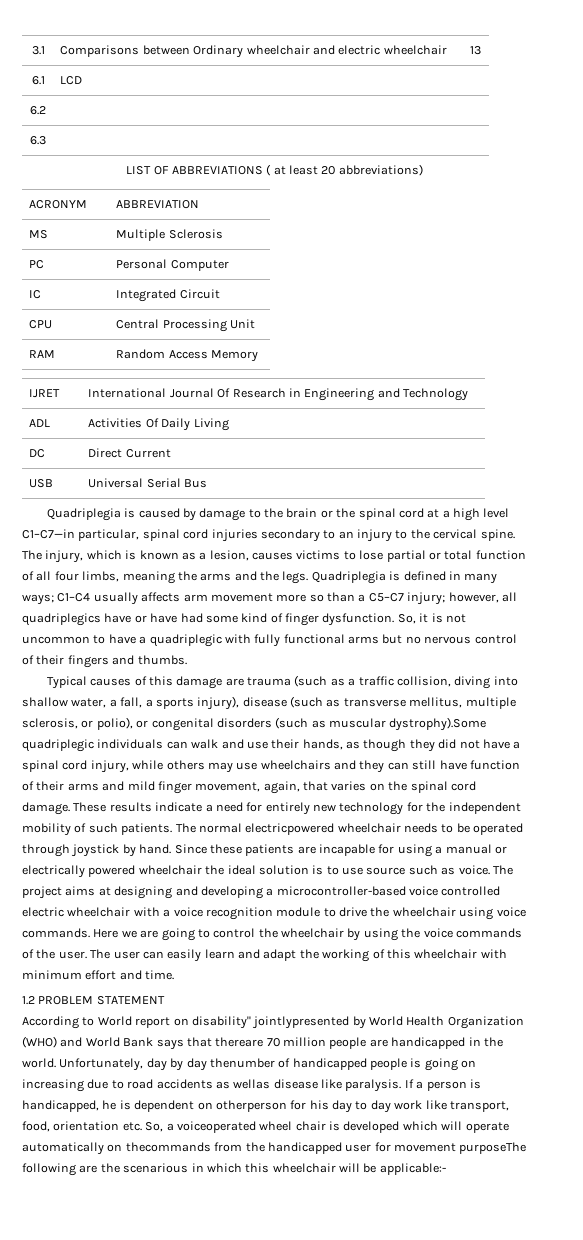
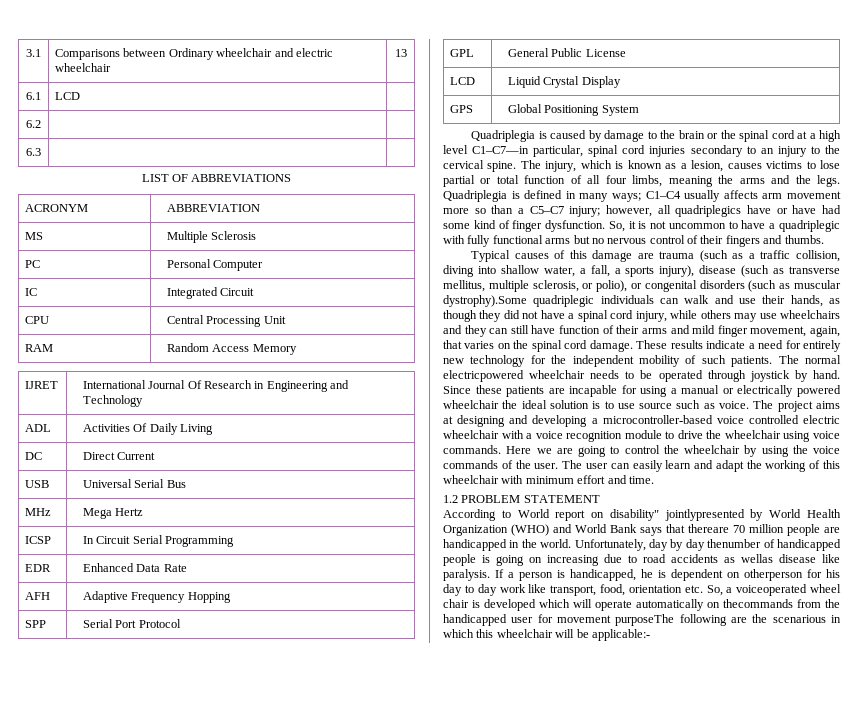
[266,164,423,176] ( at least 20 abbreviations) -> (292, 178) none
(208, 483) none -> [25,508,52,516] [82,508,144,519] [25,536,52,544] [82,535,234,547] [25,564,52,572] [82,563,187,572] [25,592,51,600] [82,591,231,603] [25,620,47,628] [82,619,181,628] [450,49,475,57] [507,48,626,57] [450,77,476,85] [507,76,621,88] [450,105,474,113] [507,104,639,116] // MHz | Mega Hertz // ICSP | In Circuit Serial Programming // EDR | Enhanced Data Rate // AFH | Adaptive Frequency Hopping // SPP | Serial Port Protocol // GPL | General Public License // LCD | Liquid Crystal Display // GPS | Global Positioning System

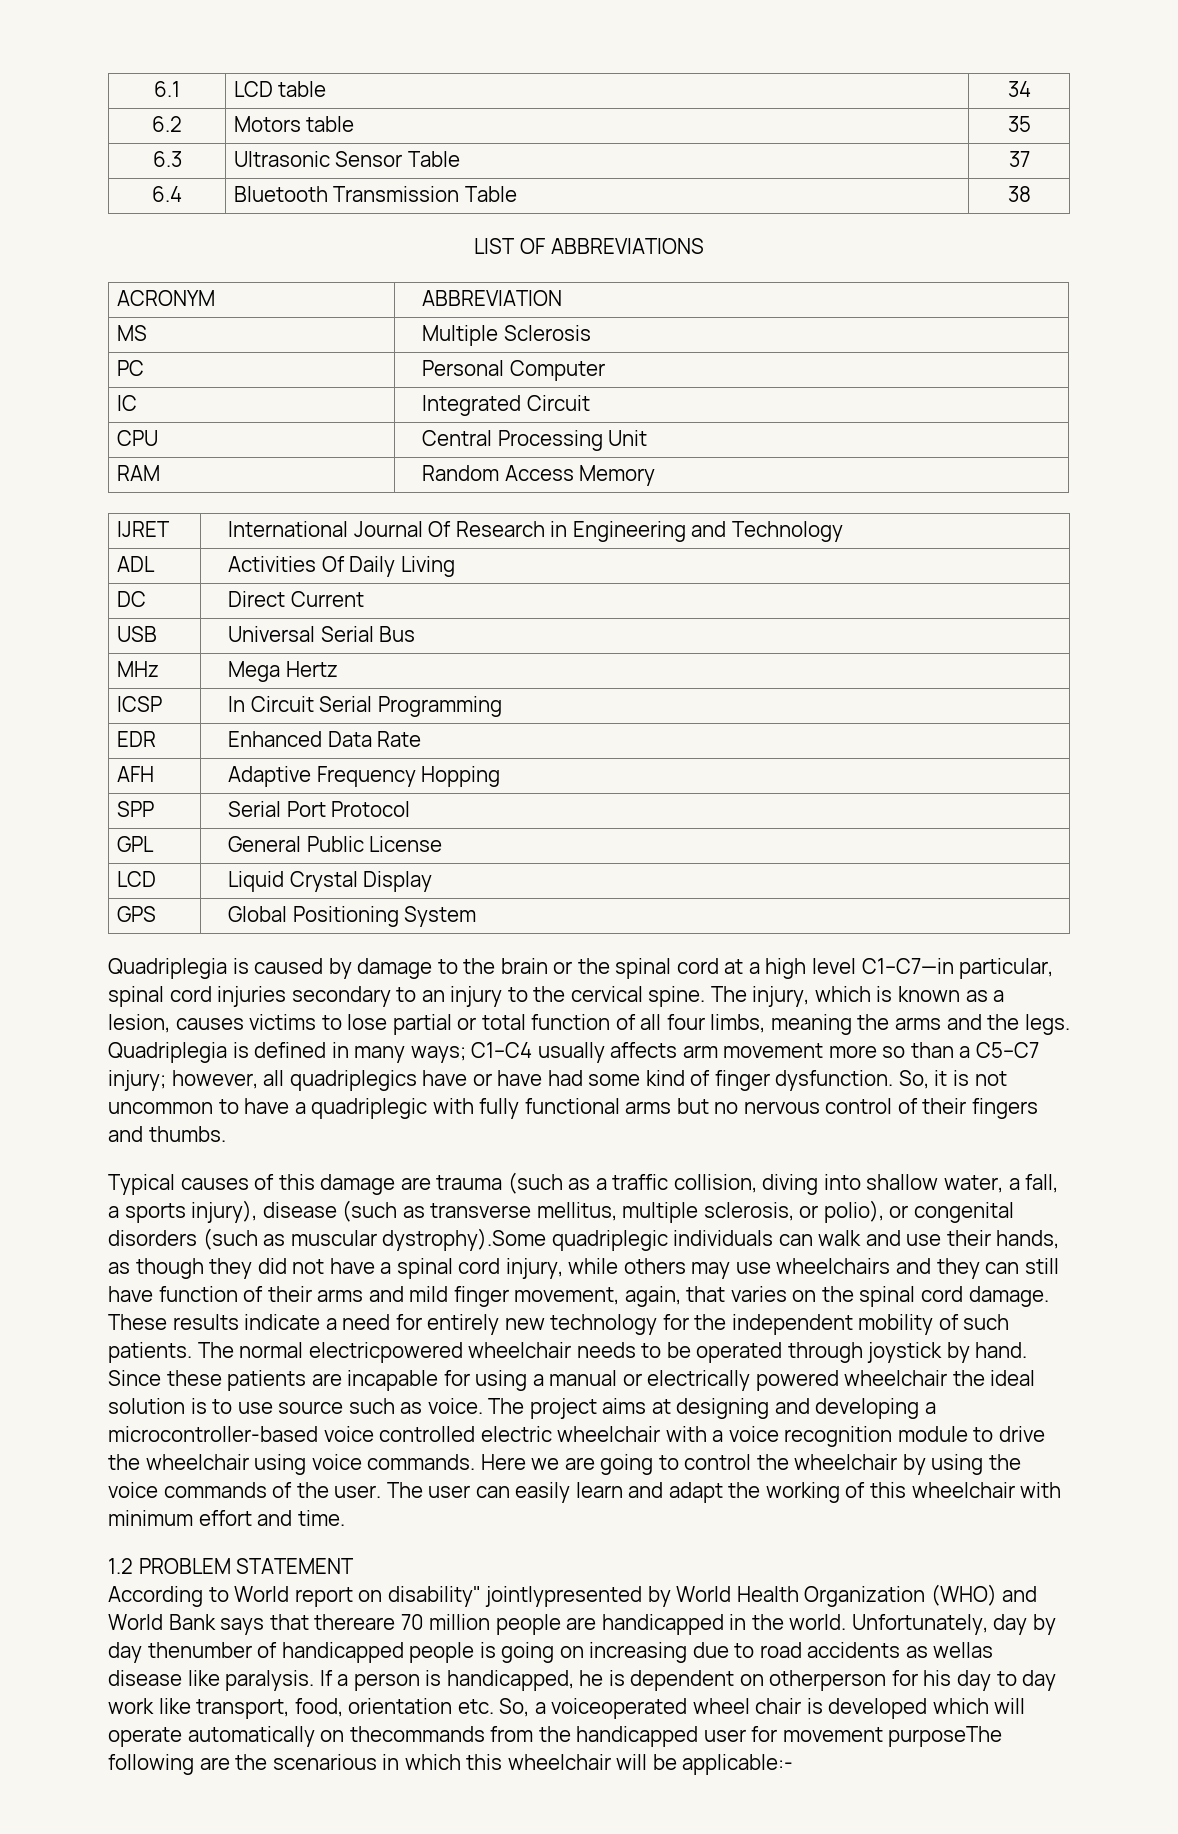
[26,49,41,57] [55,48,333,60] [55,63,112,72] [394,49,407,57] 3.1 | Comparisons between Ordinary wheelchair and electric wheelchair | 13 // -> (154, 89) none
(81, 96) | -> [278,81,327,97] [1007,81,1031,97] table | 34
[26,148,41,156] | // 6.3 | | -> [233,116,355,132] [1007,116,1031,132] [152,151,182,167] [233,151,460,167] [1008,151,1030,167] [152,186,182,202] [233,186,517,202] [1007,186,1031,202] Motors table | 35 // 6.3 | Ultrasonic Sensor Table | 37 // 6.4 | Bluetooth Transmission Table | 38

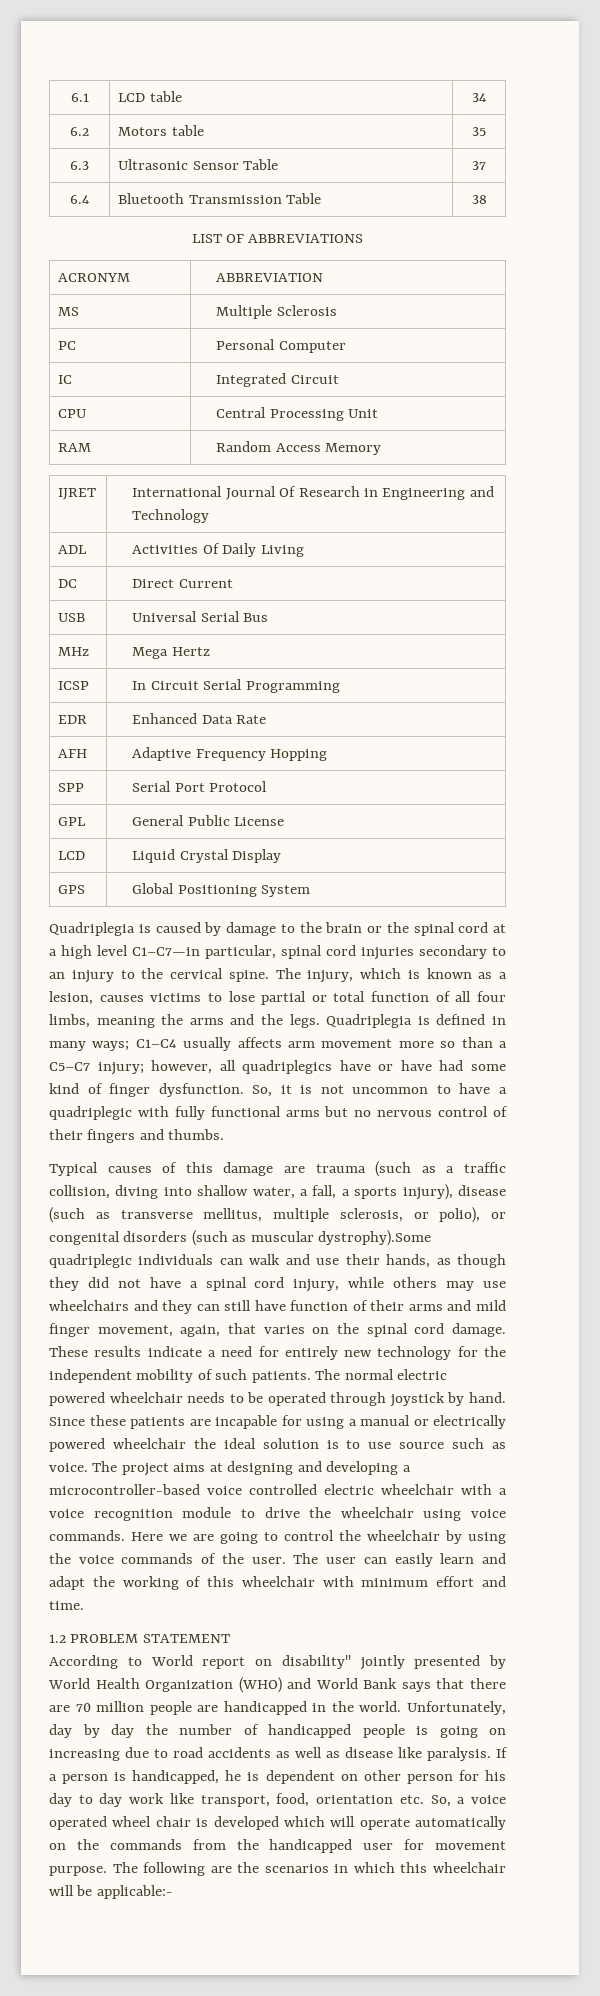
[308,1342,463,1363] electricpowered -> [397,1369,448,1380] [49,1392,105,1406] electric powered
[485,1586,643,1607] jointlypresented -> [359,1655,481,1670] jointly presented
[314,1614,396,1630] thereare -> [470,1678,506,1689] [49,1705,70,1712] there are
[147,1642,252,1658] thenumber -> [145,1724,232,1735] the number
[933,1642,994,1658] wellas -> [295,1747,340,1758] well as
[769,1670,887,1691] otherperson -> [363,1770,453,1784] other person
[551,1698,688,1719] voiceoperated -> [471,1795,507,1804] [49,1816,107,1830] voice operated
[349,1726,485,1742] thecommands -> [76,1839,182,1850] the commands
[888,1726,1003,1747] purposeThe -> [49,1862,138,1876] purpose. The
[272,1754,377,1770] scenarious -> [264,1864,329,1873] scenarios

